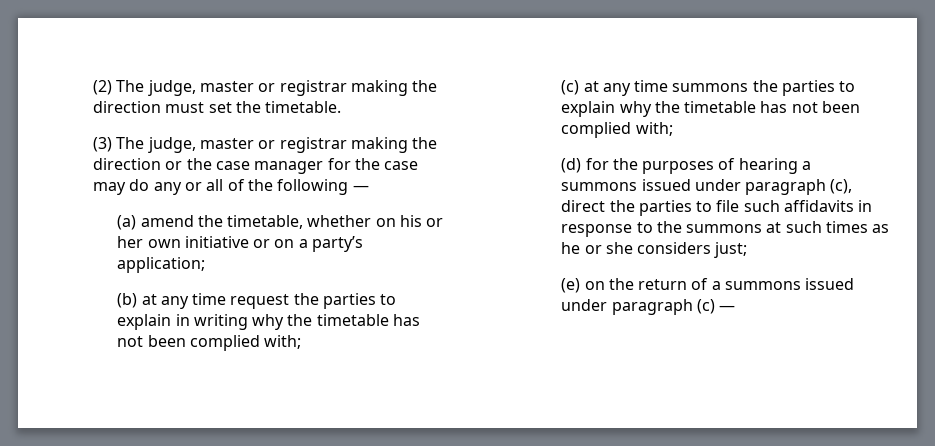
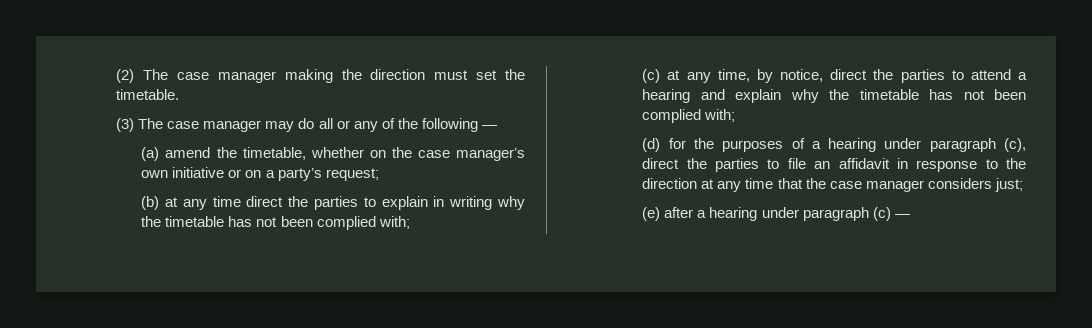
[147,80,347,96] judge, master or registrar -> [176,71,276,83] case manager
[147,137,438,153] [93,158,419,174] [93,179,224,195] judge, master or registrar making the direction or the case manager for the case may do any or all -> [167,118,378,132] case manager may do all or any
[400,215,444,227] [117,236,144,248] his or her -> [391,147,525,161] the case manager’s
[117,257,206,273] application; -> [325,168,379,181] request;
[230,294,290,309] request -> [246,196,284,207] direct
[634,80,856,96] time summons the parties to -> [717,69,1027,83] [642,89,725,103] time, by notice, direct the parties to attend a hearing and
[738,158,812,174] [561,179,691,191] hearing a summons issued -> [811,138,877,152] a hearing
[743,200,855,212] such affidavits -> [814,158,890,169] an affidavit
[686,221,890,233] [561,242,748,258] [561,278,855,293] summons at such times as he or she considers just; // (e) on the return of a summons issued -> [642,178,1023,192] [642,207,758,221] direction at any time that the case manager considers just; // (e) after a hearing

